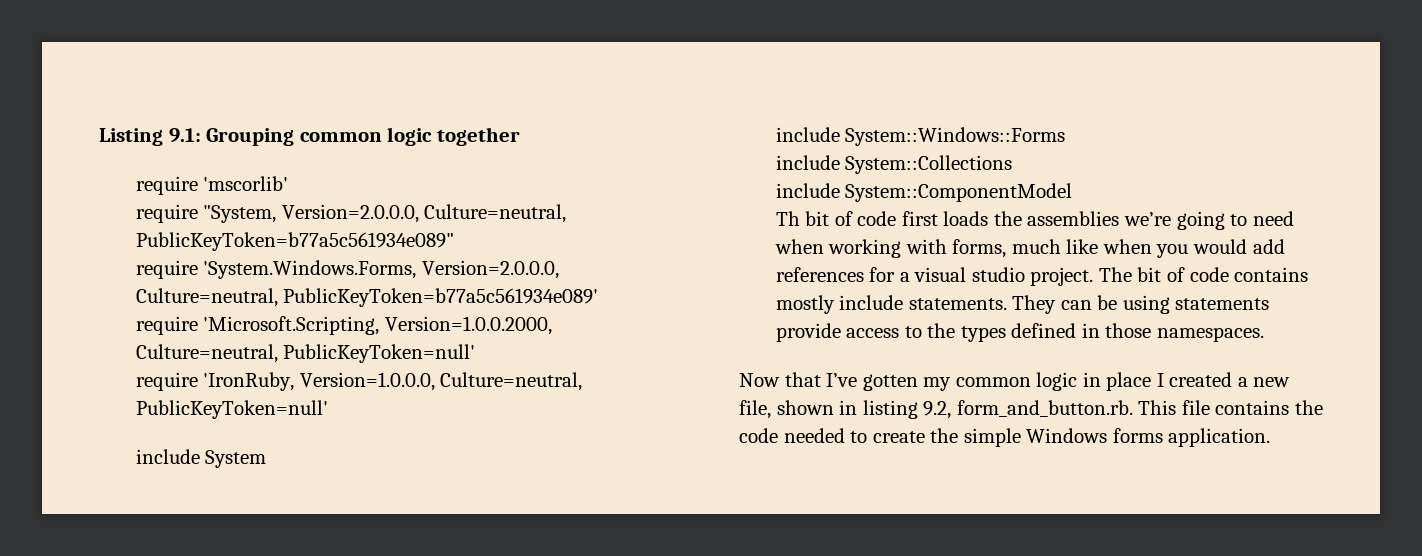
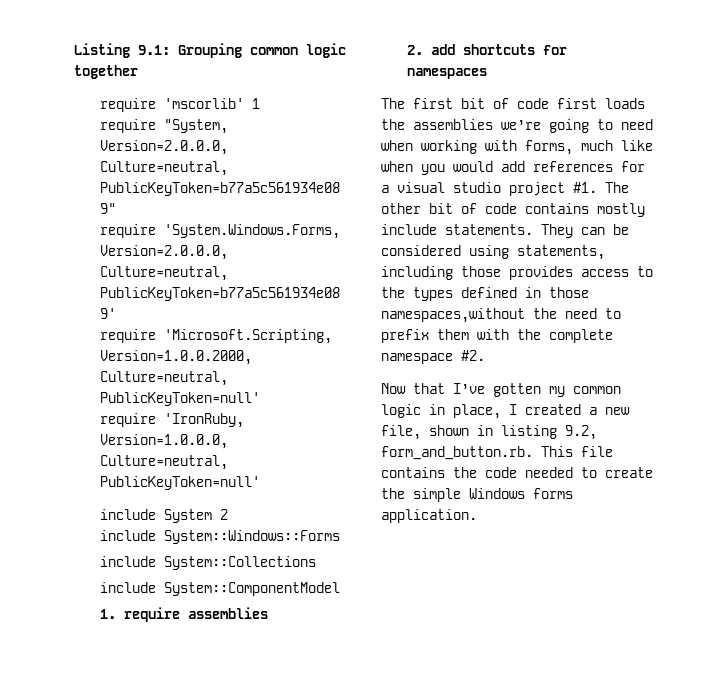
(289, 183) none -> [252,98,261,109] 1
(267, 459) none -> [220,509,229,520] 2
[775,211,800,226] Th -> [100,607,269,622] [407,44,568,55] [407,68,488,79] [381,98,453,109] 1. require assemblies // 2. add shortcuts for namespaces // The first
[1030,267,1132,286] project. The -> [509,182,629,196] [381,203,421,214] project #1. The other
[1122,295,1270,314] [775,323,841,342] using statements provide -> [381,245,605,260] [381,266,573,280] considered using statements, including those provides
[1156,327,1264,342] namespaces. -> [381,308,621,323] [381,329,613,343] [381,350,485,364] namespaces,without the need to prefix them with the complete namespace #2.
[1106,372,1152,391] place -> [453,404,501,419] place,

